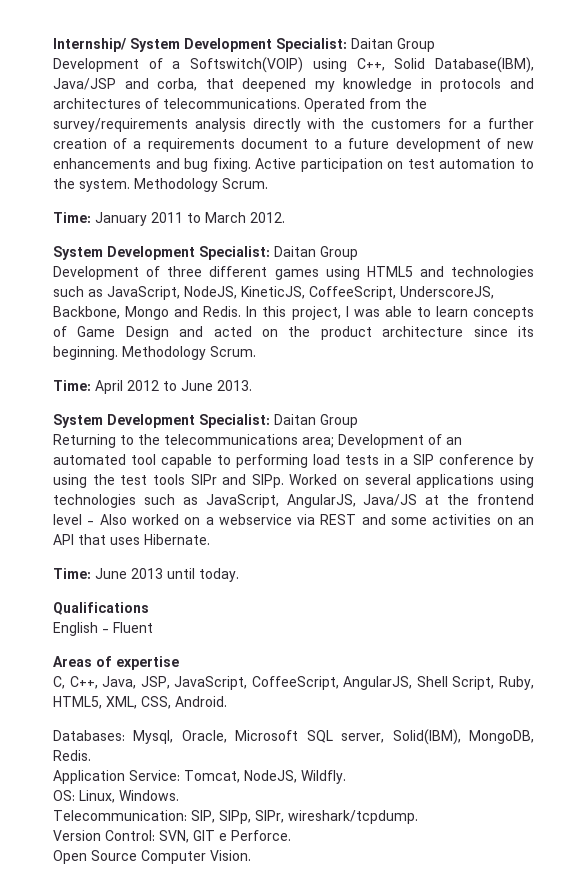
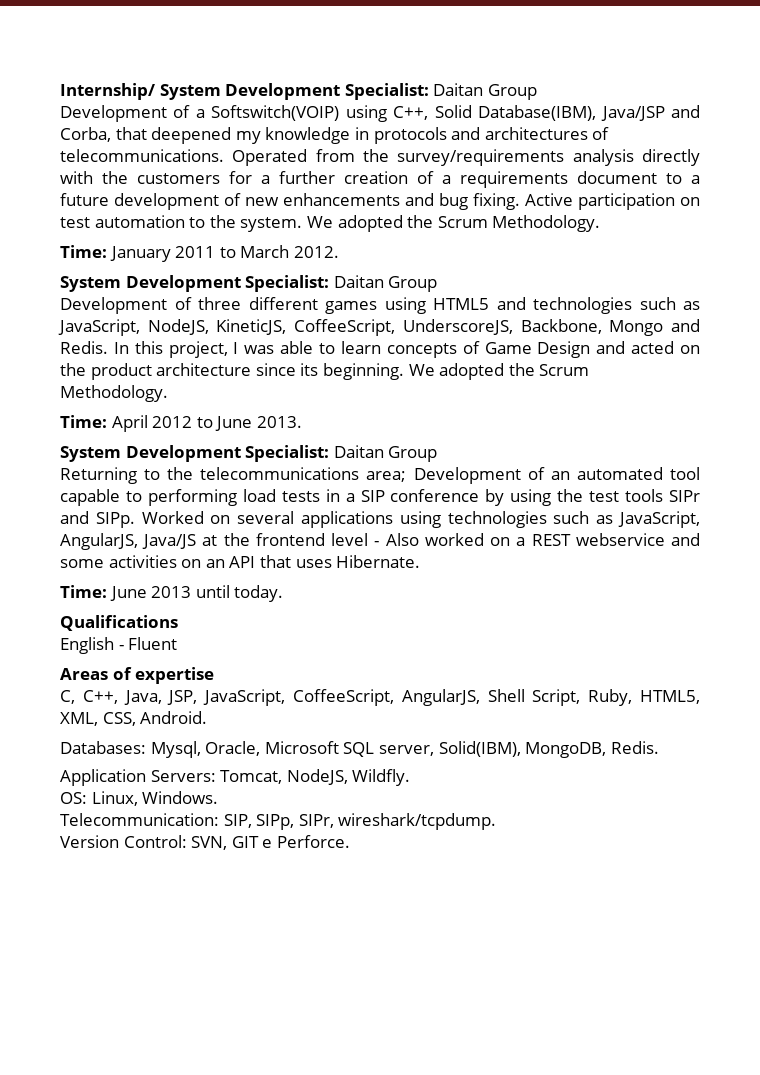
[157,78,198,91] corba, -> [60,127,111,142] Corba,
[134,178,268,192] Methodology Scrum. -> [306,215,601,232] We adopted the Scrum Methodology.
[122,346,256,360] Methodology Scrum. -> [408,363,590,380] [60,385,168,402] We adopted the Scrum Methodology.
[218,514,357,525] webservice via REST -> [531,533,665,546] REST webservice
[129,770,180,781] Service: -> [150,770,216,782] Servers:
[53,850,251,864] // Open Source Computer Vision. -> (350, 841) none

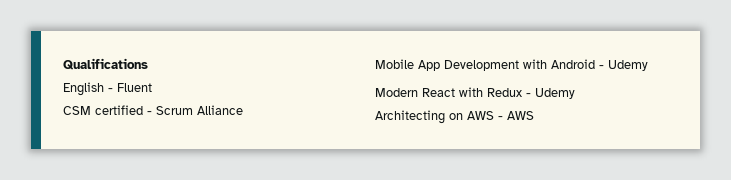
[60,83,537,100] [60,105,700,122] [60,127,610,144] [60,149,700,166] [60,171,700,188] [60,193,700,210] [60,215,601,232] [60,245,339,262] [60,275,438,292] [60,297,700,314] [58,319,700,336] [60,341,701,358] [60,363,590,380] [60,385,168,402] [60,415,302,432] [60,445,438,462] [60,467,700,484] [60,489,701,506] [60,511,700,528] [60,533,700,550] [60,555,421,568] [60,585,284,602] [60,615,178,631] [60,637,178,654] [60,667,215,684] [60,689,700,706] [60,711,208,726] [60,741,659,758] [60,769,411,786] [60,791,219,806] [60,813,497,830] [60,835,350,850] Internship/ System Development Specialist: Daitan Group // Development of a Softswitch(VOIP) using C++, Solid Database(IBM), Java/JSP and Corba, that deepened my knowledge in protocols and architectures of telecommunications. Operated from the survey/requirements analysis directly with the customers for a further creation of a requirements document to a future development of new enhancements and bug fixing. Active participation on test automation to the system. We adopted the Scrum Methodology. // Time: January 2011 to March 2012. // System Development Specialist: Daitan Group // Development of three different games using HTML5 and technologies such as JavaScript, NodeJS, KineticJS, CoffeeScript, UnderscoreJS, Backbone, Mongo and Redis. In this project, I was able to learn concepts of Game Design and acted on the product architecture since its beginning. We adopted the Scrum Methodology. // Time: April 2012 to June 2013. // System Development Specialist: Daitan Group // Returning to the telecommunications area; Development of an automated tool capable to performing load tests in a SIP conference by using the test tools SIPr and SIPp. Worked on several applications using technologies such as JavaScript, AngularJS, Java/JS at the frontend level - Also worked on a REST webservice and some activities on an API that uses Hibernate. // Time: June 2013 until today. // Qualifications // English - Fluent // Areas of expertise // C, C++, Java, JSP, JavaScript, CoffeeScript, AngularJS, Shell Script, Ruby, HTML5, XML, CSS, Android. // Databases: Mysql, Oracle, Microsoft SQL server, Solid(IBM), MongoDB, Redis. // Application Servers: Tomcat, NodeJS, Wildfly. // OS: Linux, Windows. // Telecommunication: SIP, SIPp, SIPr, wireshark/tcpdump. // Version Control: SVN, GIT e Perforce. -> [63,58,148,70] [63,82,152,96] [63,105,243,115] [375,59,648,71] [375,87,575,99] [375,110,534,124] Qualifications // English - Fluent // CSM certified - Scrum Alliance // Mobile App Development with Android - Udemy // Modern React with Redux - Udemy // Architecting on AWS - AWS

